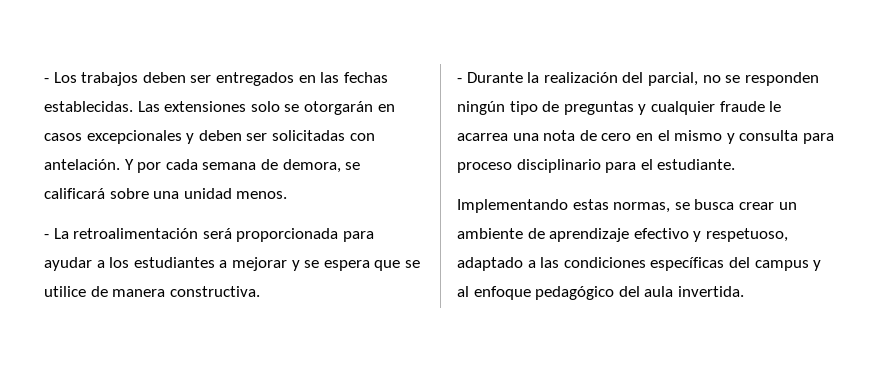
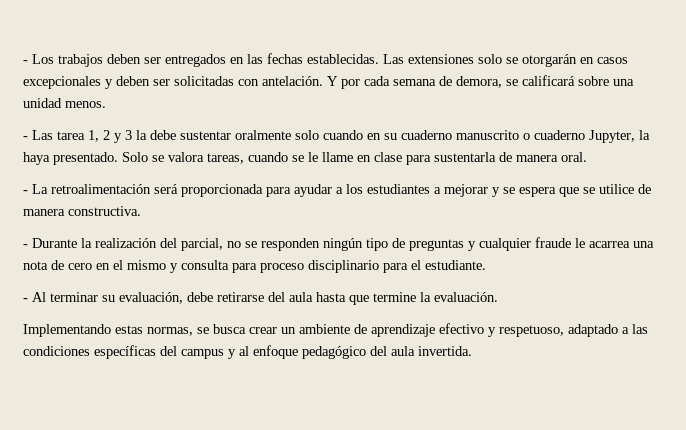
(288, 195) none -> [23,130,650,143] [23,152,587,165] // - Las tarea 1, 2 y 3 la debe sustentar oralmente solo cuando en su cuaderno manuscrito o cuaderno Jupyter, la haya presentado. Solo se valora tareas, cuando se le llame en clase para sustentarla de manera oral.
(736, 164) none -> [23,292,498,305] // - Al terminar su evaluación, debe retirarse del aula hasta que termine la evaluación.

